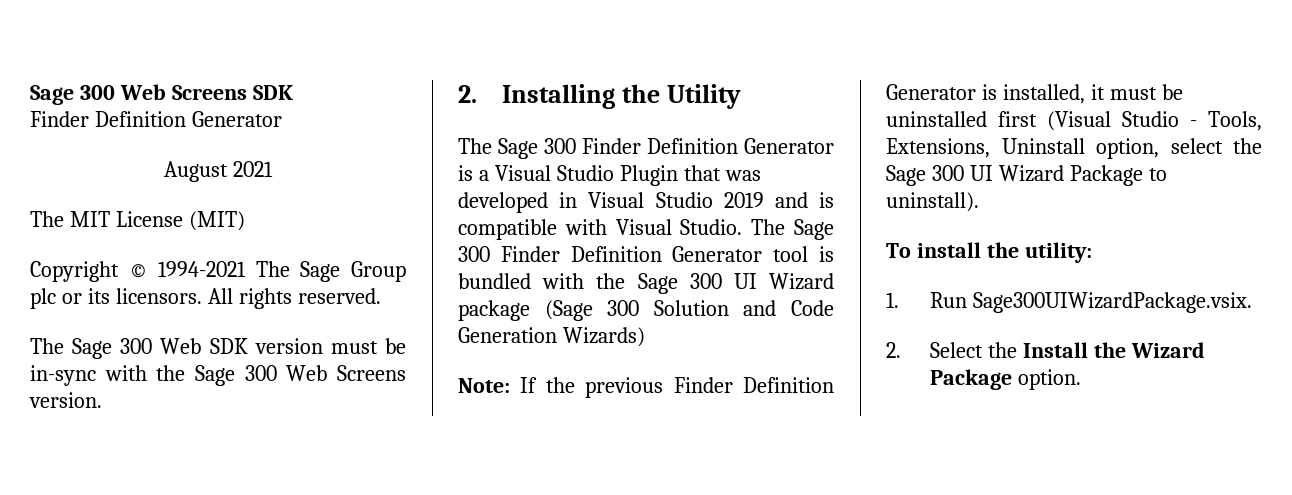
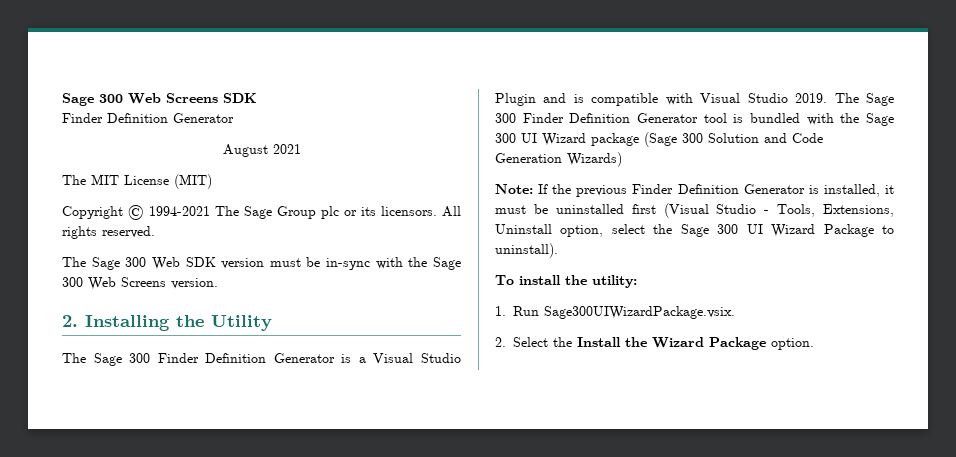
[683,165,761,181] [458,192,764,213] that was developed in Visual Studio 2019 -> (536, 99) none
[680,219,743,235] Studio. -> [747,93,828,103] Studio 2019.

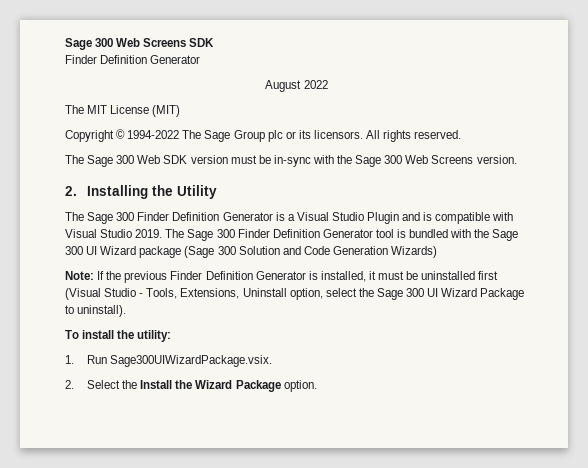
[272,144,301,154] 2021 -> [303,80,328,89] 2022
[149,206,210,216] 1994-2021 -> [127,130,180,139] 1994-2022

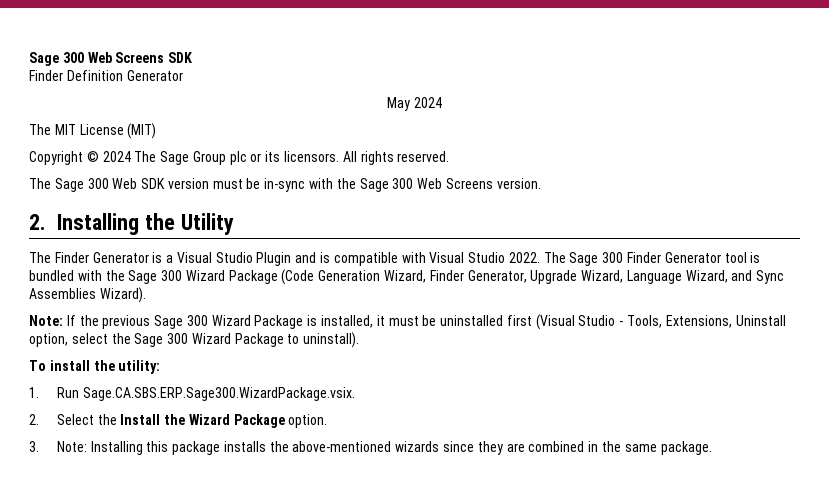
[265,80,328,92] August 2022 -> [387,97,442,111] May 2024
[127,130,180,139] 1994-2022 -> [102,151,131,162] 2024
[87,212,220,224] Sage 300 Finder Definition -> [54,252,89,263] Finder
[135,229,320,241] 2019. The Sage 300 Finder Definition -> [508,252,662,266] 2022. The Sage 300 Finder
[86,246,438,258] UI Wizard package (Sage 300 Solution and Code Generation Wizards) -> [185,269,785,285] [29,287,146,303] Wizard Package (Code Generation Wizard, Finder Generator, Upgrade Wizard, Language Wizard, and Sync Assemblies Wizard).
[170,271,306,280] Finder Definition Generator -> [154,315,304,329] Sage 300 Wizard Package
[427,288,439,297] UI -> (189, 338) none
[110,355,273,367] Sage300UIWizardPackage.vsix. -> [82,387,355,401] Sage.CA.SBS.ERP.Sage300.WizardPackage.vsix.
(317, 386) none -> [29,441,712,455] // 3. Note: Installing this package installs the above-mentioned wizards since they are combined in the same package.

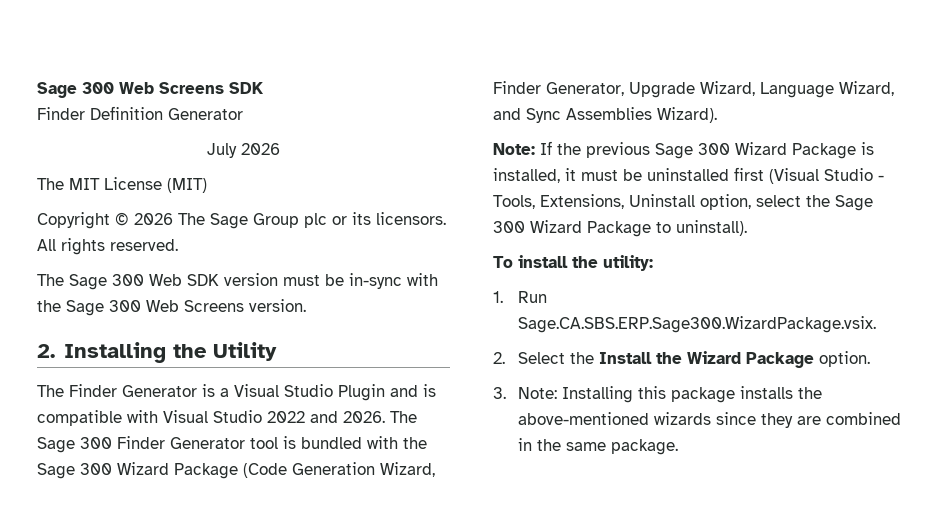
[387,97,442,111] May 2024 -> [207,143,280,158] July 2026
[102,151,131,162] 2024 -> [134,213,173,225] 2026
[508,252,540,263] 2022. -> [267,411,385,423] 2022 and 2026.

